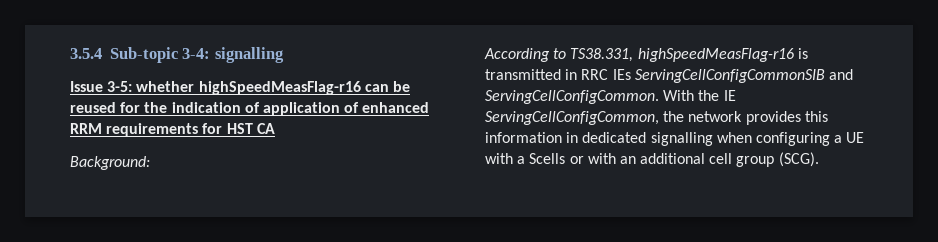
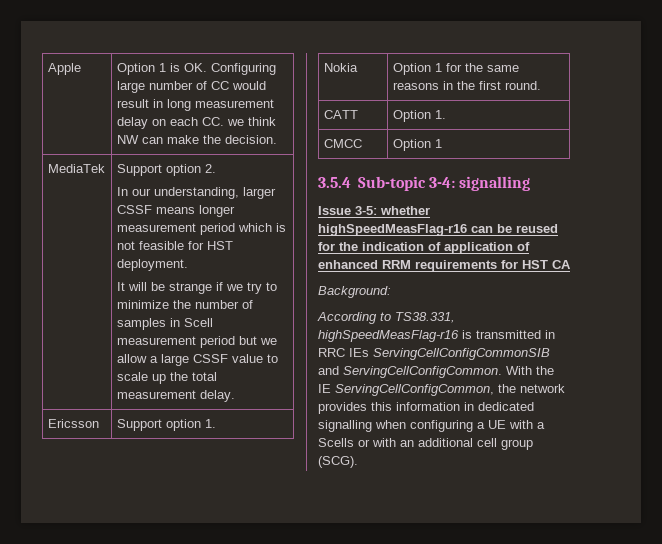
(70, 53) none -> [47,63,81,75] [116,63,276,75] [116,81,266,93] [116,99,274,111] [116,117,276,129] [116,135,277,144] [47,164,105,173] [116,164,216,176] [116,187,276,199] [116,205,235,217] [116,223,286,235] [116,241,233,250] [116,259,188,271] [116,282,277,294] [116,300,253,309] [116,318,213,330] [116,336,277,348] [116,354,278,366] [116,372,217,384] [116,390,235,402] [47,419,99,428] [116,419,216,431] [323,63,358,72] [392,63,519,75] [392,81,541,90] [323,110,358,119] [392,110,446,122] [323,139,362,148] [392,139,442,151] Apple | Option 1 is OK. Configuring large number of CC would result in long measurement delay on each CC. we think NW can make the decision. // MediaTek | Support option 2. // In our understanding, larger CSSF means longer measurement period which is not feasible for HST deployment. // It will be strange if we try to minimize the number of samples in Scell measurement period but we allow a large CSSF value to scale up the total measurement delay. // Ericsson | Support option 1. // Nokia | Option 1 for the same reasons in the first round. // CATT | Option 1. // CMCC | Option 1 //

